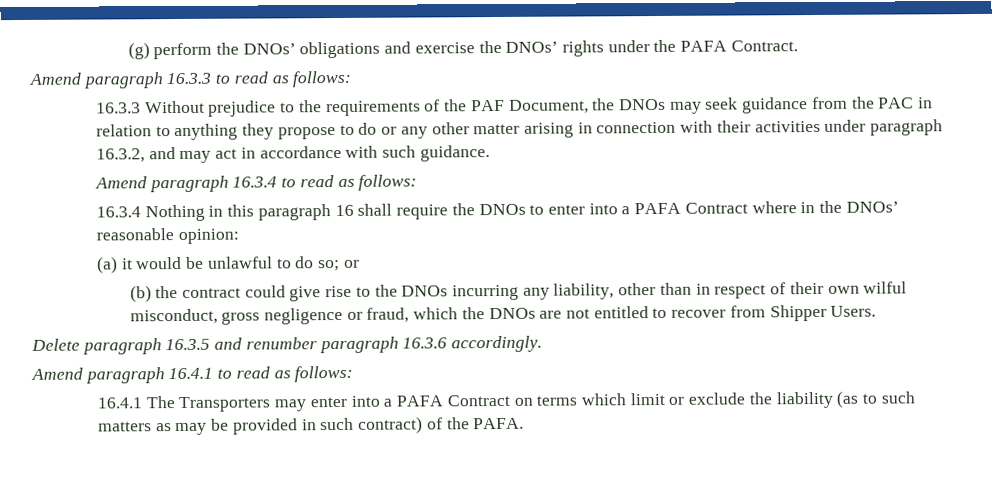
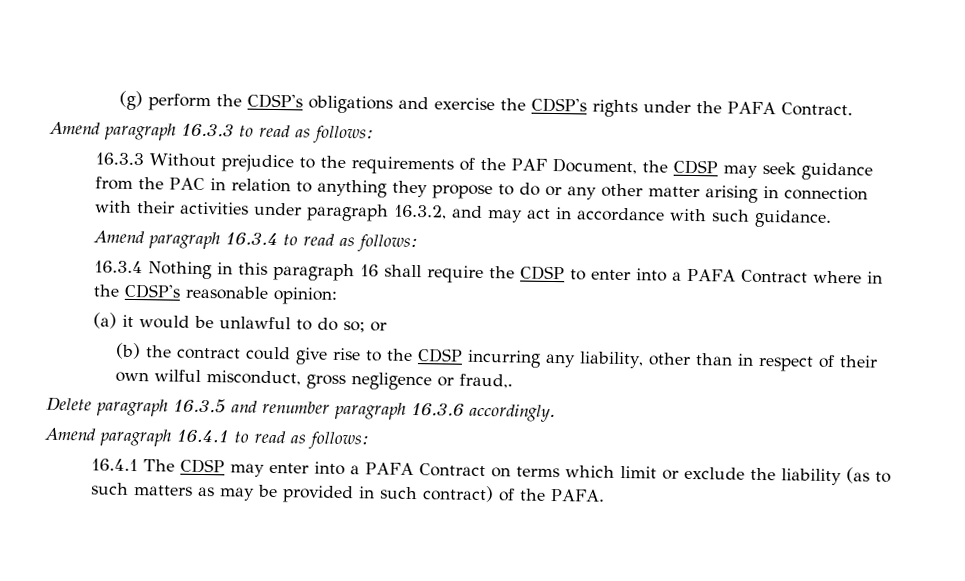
[242,43,296,55] DNOs’ -> [247,93,304,109] CDSP's
[505,41,559,53] DNOs’ -> [531,97,588,113] CDSP's
[618,98,666,111] DNOs -> [673,159,719,175] CDSP
[478,203,526,216] DNOs -> [520,265,566,281] CDSP
[845,201,899,213] DNOs’ -> [124,283,182,299] CDSP's
[401,285,449,297] DNOs -> [417,348,464,363] CDSP
[366,304,877,323] fraud, which the DNOs are not entitled to recover from Shipper Users. -> [459,373,514,389] fraud,.
[178,396,272,413] Transporters -> [180,458,226,474] CDSP

